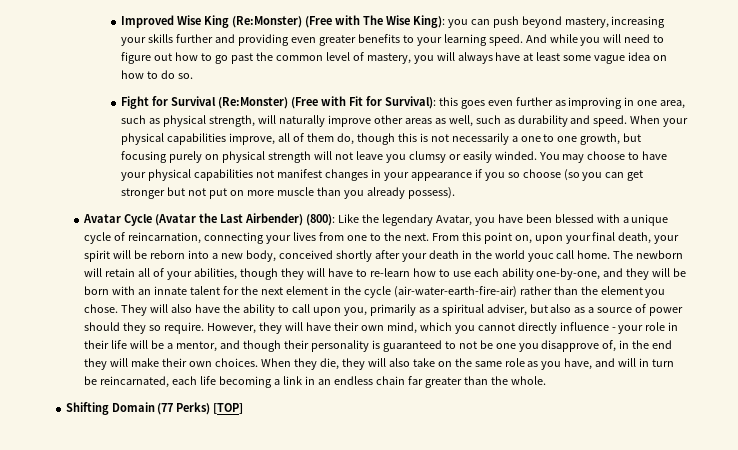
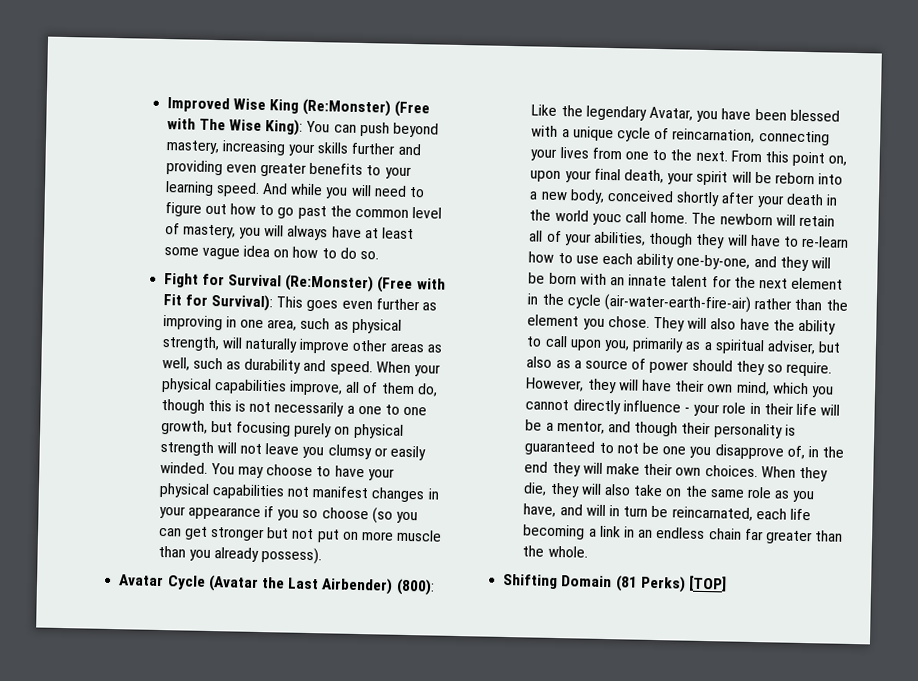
[447,19,468,28] you -> [306,120,331,133] You
[438,97,458,106] this -> [276,296,304,308] This
[157,403,174,415] (77 -> [614,575,638,592] (81

